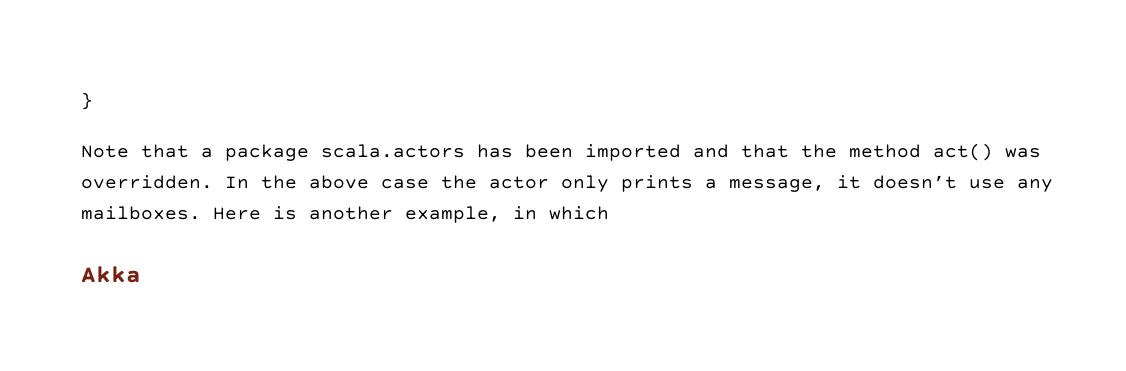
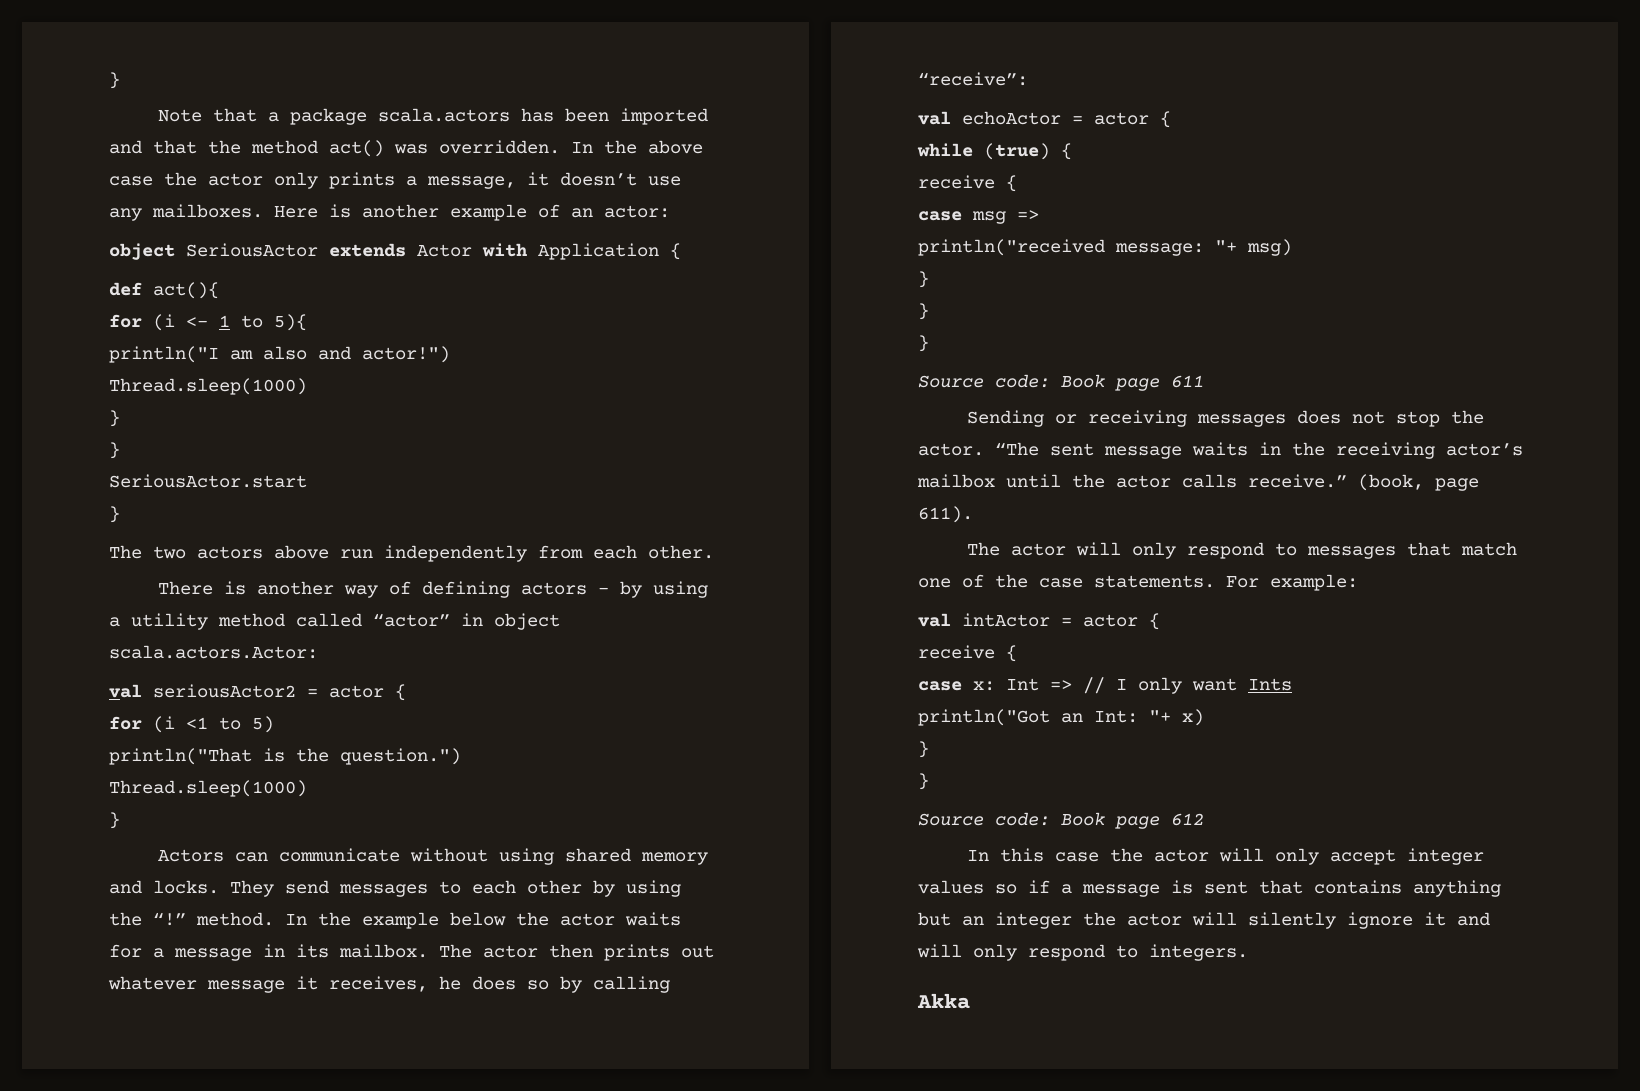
[405,206,609,223] example, in which -> [450,204,670,221] [109,243,681,260] [109,282,219,299] [109,314,307,331] [109,346,450,363] [109,378,307,395] [109,410,120,427] [109,442,120,459] [109,474,307,488] [109,506,120,523] [109,545,714,562] [158,581,709,598] [109,613,560,630] [109,645,318,659] [109,684,406,701] [109,716,274,733] [109,748,461,765] [109,780,307,797] [109,812,120,829] [158,848,709,865] [109,880,681,897] [109,912,681,929] [109,944,714,961] [108,976,670,993] [918,72,1028,86] [918,111,1171,128] [917,143,1072,160] [918,175,1017,192] [918,210,1039,224] [918,239,1292,256] [918,271,929,288] [918,303,929,320] [918,335,929,352] [918,374,1204,391] [967,410,1485,427] [918,442,1523,459] [917,474,1479,491] [918,506,973,523] [967,542,1518,559] [918,574,1358,591] [918,613,1160,630] [918,645,1017,662] [918,677,1292,694] [918,709,1204,726] [918,741,929,758] [918,773,929,790] [918,812,1204,829] [967,848,1485,865] [918,880,1501,897] [918,912,1490,929] [917,944,1248,961] example of an actor: // object SeriousActor extends Actor with Application { // def act(){ // for (i <- 1 to 5){ // println("I am also and actor!") // Thread.sleep(1000) // } // } // SeriousActor.start // } // The two actors above run independently from each other. // There is another way of defining actors – by using a utility method called “actor” in object scala.actors.Actor: // val seriousActor2 = actor { // for (i <1 to 5) // println("That is the question.") // Thread.sleep(1000) // } // Actors can communicate without using shared memory and locks. They send messages to each other by using the “!” method. In the example below the actor waits for a message in its mailbox. The actor then prints out whatever message it receives, he does so by calling “receive”: // val echoActor = actor { // while (true) { // receive { // case msg => // println("received message: "+ msg) // } // } // } // Source code: Book page 611 // Sending or receiving messages does not stop the actor. “The sent message waits in the receiving actor’s mailbox until the actor calls receive.” (book, page 611). // The actor will only respond to messages that match one of the case statements. For example: // val intActor = actor { // receive { // case x: Int => // I only want Ints // println("Got an Int: "+ x) // } // } // Source code: Book page 612 // In this case the actor will only accept integer values so if a message is sent that contains anything but an integer the actor will silently ignore it and will only respond to integers.

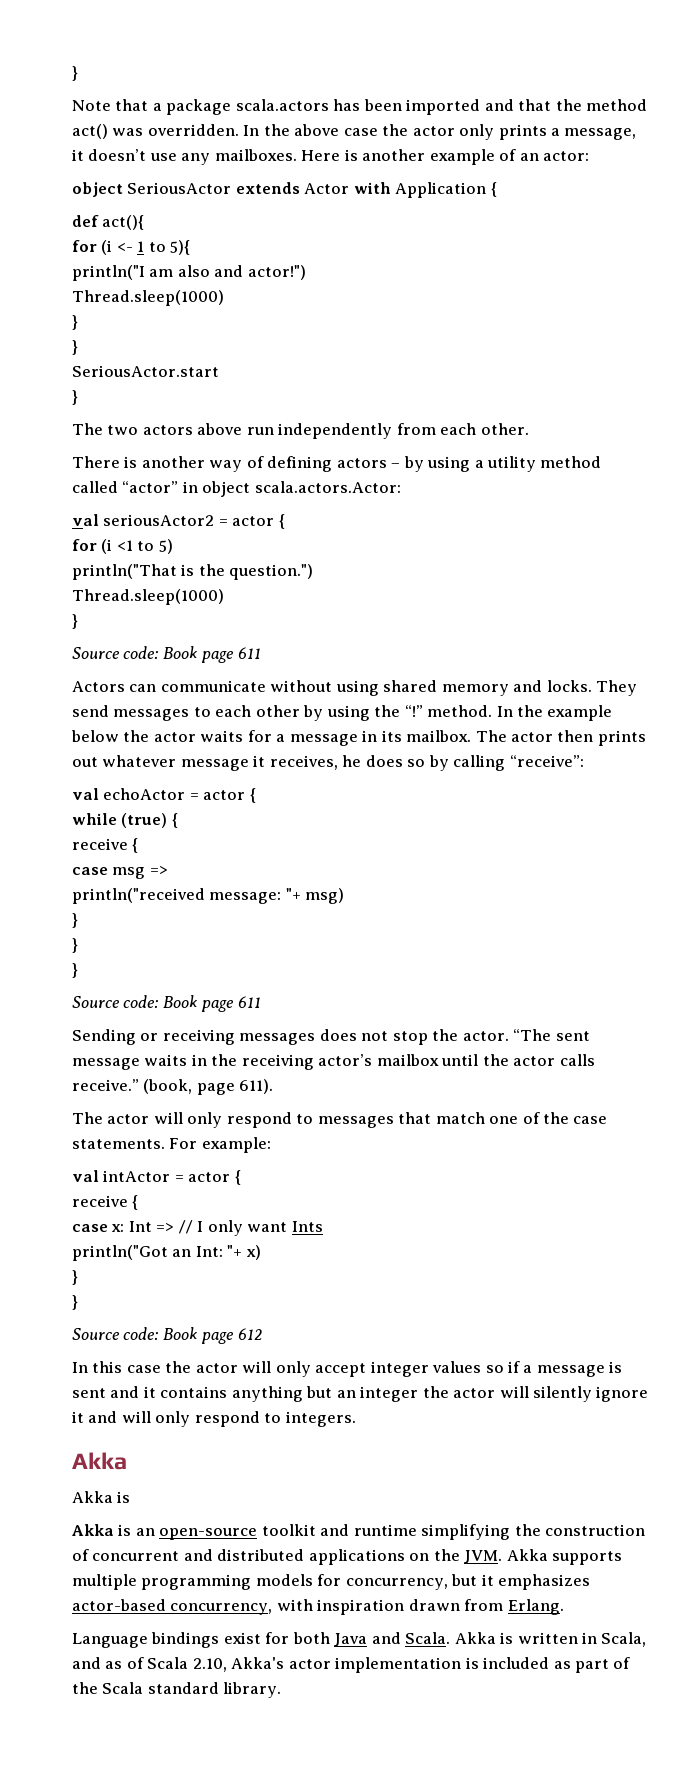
(120, 820) none -> [72,646,261,663] // Source code: Book page 611
[1259,880,1303,894] that -> [110,1386,156,1398] and it
(970, 1001) none -> [72,1491,131,1503] [72,1524,646,1540] [72,1549,623,1565] [72,1574,591,1590] [72,1599,564,1615] [72,1632,647,1648] [72,1657,631,1673] [72,1682,282,1698] // Akka is // Akka is an open-source toolkit and runtime simplifying the construction of concurrent and distributed applications on the JVM. Akka supports multiple programming models for concurrency, but it emphasizes actor-based concurrency, with inspiration drawn from Erlang. // Language bindings exist for both Java and Scala. Akka is written in Scala, and as of Scala 2.10, Akka's actor implementation is included as part of the Scala standard library.

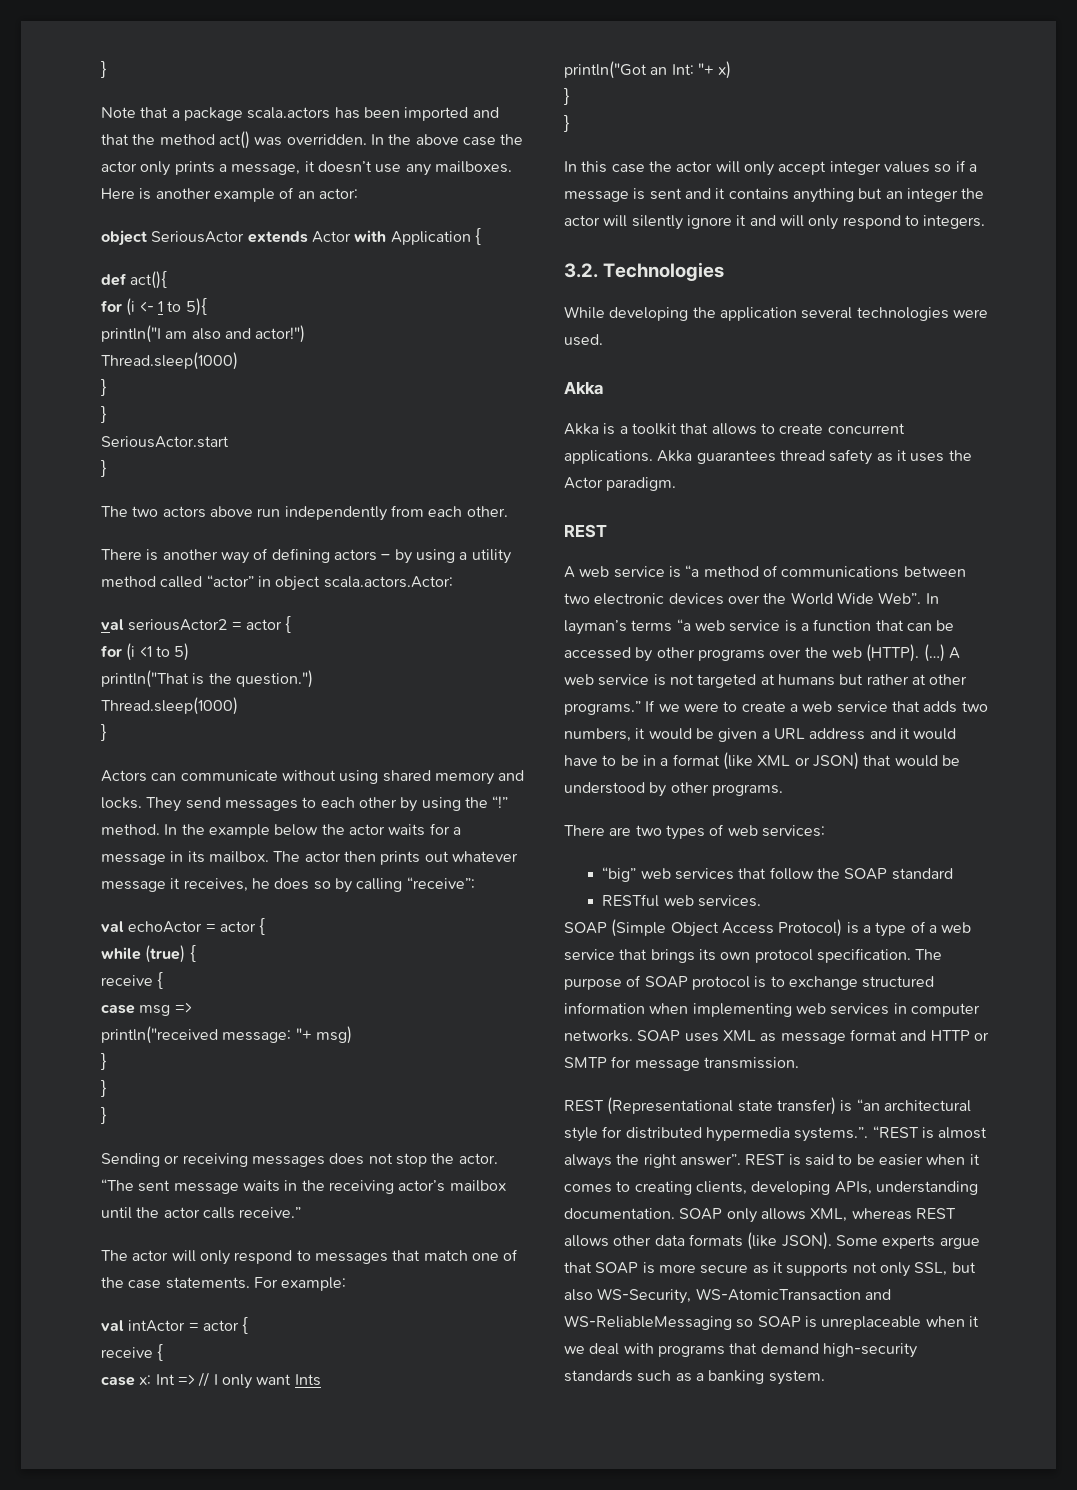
[72,646,261,663] // Source code: Book page 611 -> (107, 732) none
[72,995,261,1012] // Source code: Book page 611 -> (107, 1115) none
[143,1079,274,1095] (book, page 611). -> (302, 1212) none
[72,1327,262,1344] // Source code: Book page 612 -> (570, 123) none
[72,1452,127,1470] [72,1491,131,1503] [72,1524,646,1540] [72,1549,623,1565] [72,1574,591,1590] [72,1599,564,1615] [72,1632,647,1648] [72,1657,631,1673] [72,1682,282,1698] Akka // Akka is // Akka is an open-source toolkit and runtime simplifying the construction of concurrent and distributed applications on the JVM. Akka supports multiple programming models for concurrency, but it emphasizes actor-based concurrency, with inspiration drawn from Erlang. // Language bindings exist for both Java and Scala. Akka is written in Scala, and as of Scala 2.10, Akka's actor implementation is included as part of the Scala standard library. -> [564,262,725,281] [564,306,988,321] [564,334,603,346] [564,381,603,395] [564,423,905,435] [564,449,972,465] [564,477,677,491] [564,524,607,538] [564,565,966,578] [564,592,939,605] [564,619,955,635] [564,644,960,662] [564,674,968,688] [564,700,988,715] [564,728,957,742] [564,752,960,770] [564,782,783,797] [564,824,825,840] [602,867,953,882] [602,894,761,907] [564,919,972,937] [564,948,943,963] [564,975,935,990] [564,1002,980,1017] [564,1029,989,1044] [564,1056,799,1071] [564,1097,971,1115] [564,1126,988,1142] [564,1154,980,1169] [564,1181,978,1195] [564,1208,956,1223] [564,1232,980,1250] [564,1262,976,1277] [564,1288,891,1304] [564,1315,979,1330] [564,1343,917,1358] [564,1370,825,1385] 3.2. Technologies // While developing the application several technologies were used. // Akka // Akka is a toolkit that allows to create concurrent applications. Akka guarantees thread safety as it uses the Actor paradigm. // REST // A web service is “a method of communications between two electronic devices over the World Wide Web”. In layman’s terms “a web service is a function that can be accessed by other programs over the web (HTTP). (…) A web service is not targeted at humans but rather at other programs.” If we were to create a web service that adds two numbers, it would be given a URL address and it would have to be in a format (like XML or JSON) that would be understood by other programs. // There are two types of web services: // “big” web services that follow the SOAP standard // RESTful web services. // SOAP (Simple Object Access Protocol) is a type of a web service that brings its own protocol specification. The purpose of SOAP protocol is to exchange structured information when implementing web services in computer networks. SOAP uses XML as message format and HTTP or SMTP for message transmission. // REST (Representational state transfer) is “an architectural style for distributed hypermedia systems.”. “REST is almost always the right answer”. REST is said to be easier when it comes to creating clients, developing APIs, understanding documentation. SOAP only allows XML, whereas REST allows other data formats (like JSON). Some experts argue that SOAP is more secure as it supports not only SSL, but also WS-Security, WS-AtomicTransaction and WS-ReliableMessaging so SOAP is unreplaceable when it we deal with programs that demand high-security standards such as a banking system.

